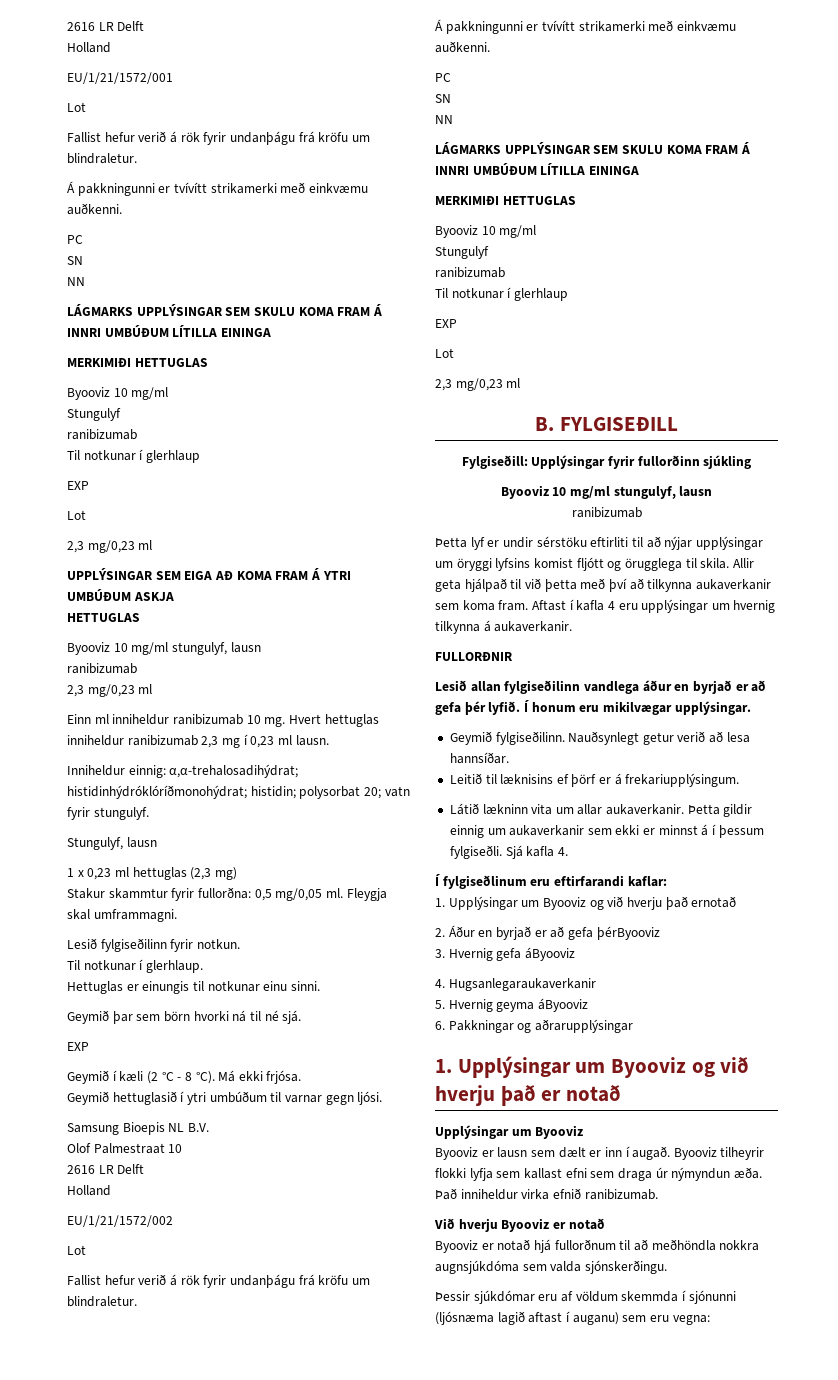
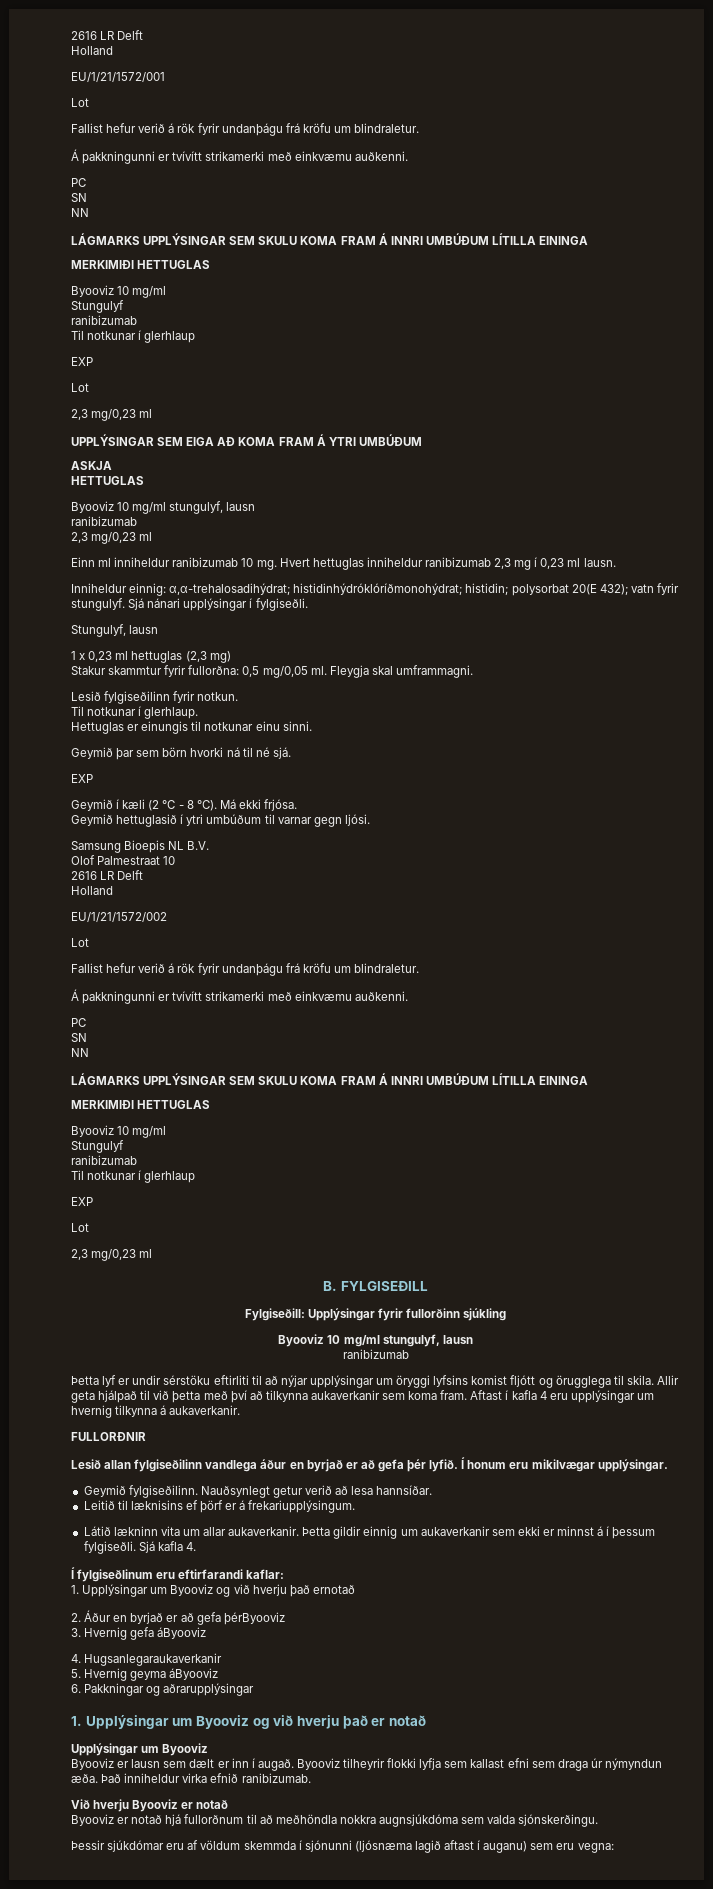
(131, 595) none -> (422, 440) //
[363,787,381,799] 20; -> [571,584,628,596] 20(E 432);
(149, 813) none -> [128,598,308,611] Sjá nánari upplýsingar í fylgiseðli.

